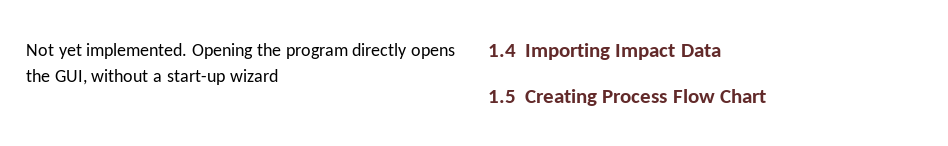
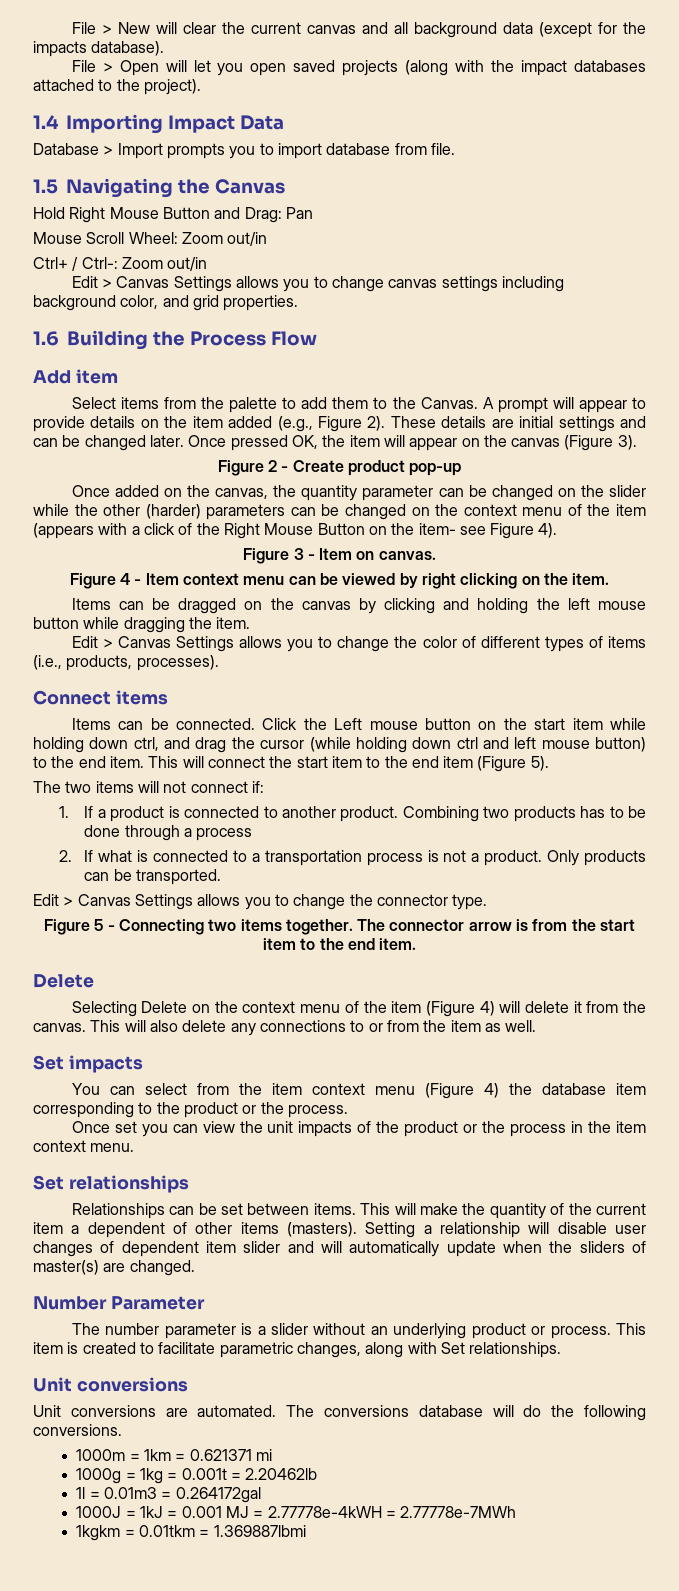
[26,43,456,59] [26,69,278,85] [488,43,721,60] [488,89,767,106] Not yet implemented. Opening the program directly opens the GUI, without a start-up wizard // 1.4 Importing Impact Data // 1.5 Creating Process Flow Chart -> [71,22,647,38] [33,41,165,57] [71,60,647,76] [33,79,201,95] [33,114,284,134] [33,143,455,159] [33,178,285,198] [33,207,313,223] [33,232,268,246] [33,257,208,271] [71,276,564,292] [33,295,299,311] [33,330,317,350] [33,369,118,384] [71,397,646,413] [33,416,647,432] [33,435,637,451] [217,460,462,476] [71,485,647,501] [33,504,646,520] [33,523,558,539] [243,548,436,564] [69,573,610,589] [71,598,647,614] [33,617,251,633] [71,636,646,652] [33,655,219,671] [33,690,168,705] [71,718,646,730] [33,737,646,753] [33,756,549,772] [33,781,264,793] [58,806,646,822] [84,825,253,841] [58,850,647,866] [84,869,222,885] [33,894,488,910] [43,919,636,935] [262,938,417,950] [33,974,94,988] [71,1001,646,1017] [33,1020,537,1036] [33,1055,143,1073] [71,1083,647,1099] [33,1102,348,1118] [71,1121,646,1137] [33,1140,135,1152] [33,1175,189,1193] [71,1203,646,1219] [33,1222,646,1238] [33,1241,646,1257] [33,1260,195,1276] [33,1296,205,1310] [71,1323,646,1339] [33,1342,562,1358] [33,1377,188,1392] [33,1405,646,1421] [33,1424,122,1436] [76,1449,272,1461] [76,1468,318,1484] [76,1487,261,1503] [76,1506,517,1518] [76,1525,306,1541] File > New will clear the current canvas and all background data (except for the impacts database). // File > Open will let you open saved projects (along with the impact databases attached to the project). // 1.4 Importing Impact Data // Database > Import prompts you to import database from file. // 1.5 Navigating the Canvas // Hold Right Mouse Button and Drag: Pan // Mouse Scroll Wheel: Zoom out/in // Ctrl+ / Ctrl-: Zoom out/in // Edit > Canvas Settings allows you to change canvas settings including background color, and grid properties. // 1.6 Building the Process Flow // Add item // Select items from the palette to add them to the Canvas. A prompt will appear to provide details on the item added (e.g., Figure 2). These details are initial settings and can be changed later. Once pressed OK, the item will appear on the canvas (Figure 3). // Figure 2 - Create product pop-up // Once added on the canvas, the quantity parameter can be changed on the slider while the other (harder) parameters can be changed on the context menu of the item (appears with a click of the Right Mouse Button on the item- see Figure 4). // Figure 3 - Item on canvas. // Figure 4 - Item context menu can be viewed by right clicking on the item. // Items can be dragged on the canvas by clicking and holding the left mouse button while dragging the item. // Edit > Canvas Settings allows you to change the color of different types of items (i.e., products, processes). // Connect items // Items can be connected. Click the Left mouse button on the start item while holding down ctrl, and drag the cursor (while holding down ctrl and left mouse button) to the end item. This will connect the start item to the end item (Figure 5). // The two items will not connect if: // 1. If a product is connected to another product. Combining two products has to be done through a process // 2. If what is connected to a transportation process is not a product. Only products can be transported. // Edit > Canvas Settings allows you to change the connector type. // Figure 5 - Connecting two items together. The connector arrow is from the start item to the end item. // Delete // Selecting Delete on the context menu of the item (Figure 4) will delete it from the canvas. This will also delete any connections to or from the item as well. // Set impacts // You can select from the item context menu (Figure 4) the database item corresponding to the product or the process. // Once set you can view the unit impacts of the product or the process in the item context menu. // Set relationships // Relationships can be set between items. This will make the quantity of the current item a dependent of other items (masters). Setting a relationship will disable user changes of dependent item slider and will automatically update when the sliders of master(s) are changed. // Number Parameter // The number parameter is a slider without an underlying product or process. This item is created to facilitate parametric changes, along with Set relationships. // Unit conversions // Unit conversions are automated. The conversions database will do the following conversions. // 1000m = 1km = 0.621371 mi // 1000g = 1kg = 0.001t = 2.20462lb // 1l = 0.01m3 = 0.264172gal // 1000J = 1kJ = 0.001 MJ = 2.77778e-4kWH = 2.77778e-7MWh // 1kgkm = 0.01tkm = 1.369887lbmi

